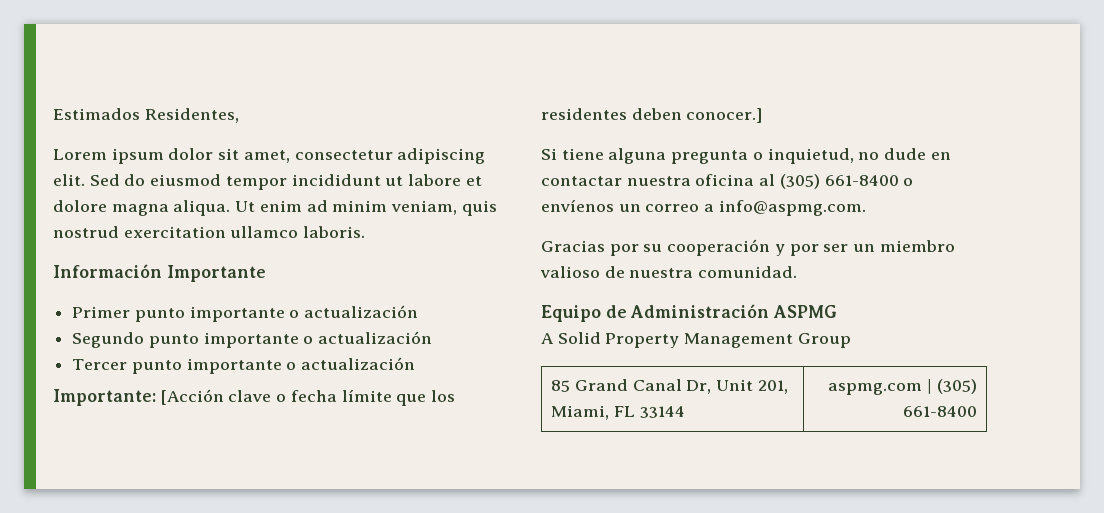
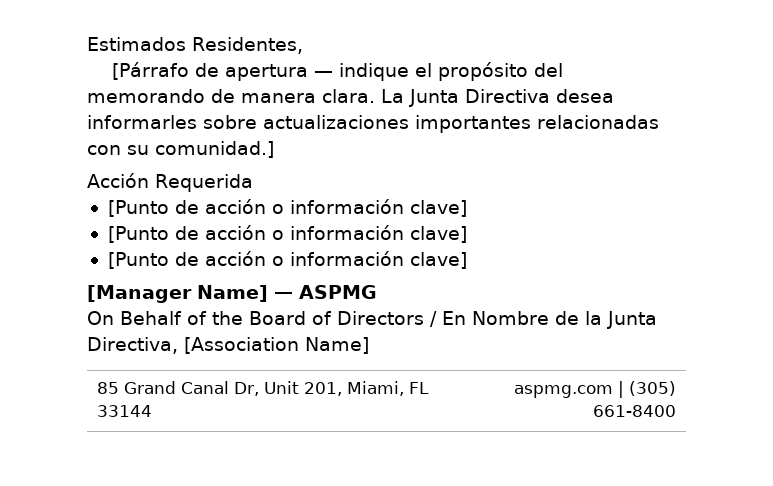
[53,148,486,164] [53,174,482,190] [53,200,497,216] [53,226,366,238] [53,264,266,282] [72,305,419,322] [72,331,433,348] [72,357,416,374] [53,389,456,406] [541,108,763,123] [541,148,951,164] [541,174,914,189] [541,199,866,216] [541,239,955,256] [540,266,798,278] [541,304,838,322] [541,332,851,348] Lorem ipsum dolor sit amet, consectetur adipiscing elit. Sed do eiusmod tempor incididunt ut labore et dolore magna aliqua. Ut enim ad minim veniam, quis nostrud exercitation ullamco laboris. // Información Importante // Primer punto importante o actualización // Segundo punto importante o actualización // Tercer punto importante o actualización // Importante: [Acción clave o fecha límite que los residentes deben conocer.] // Si tiene alguna pregunta o inquietud, no dude en contactar nuestra oficina al (305) 661-8400 o envíenos un correo a info@aspmg.com. // Gracias por su cooperación y por ser un miembro valioso de nuestra comunidad. // Equipo de Administración ASPMG // A Solid Property Management Group -> [112,62,564,81] [87,89,614,107] [87,115,659,133] [87,141,274,158] [87,173,253,192] [107,199,467,217] [107,225,467,243] [107,251,467,269] [87,285,377,303] [87,311,657,329] [87,337,369,354] [Párrafo de apertura — indique el propósito del memorando de manera clara. La Junta Directiva desea informarles sobre actualizaciones importantes relacionadas con su comunidad.] // Acción Requerida // [Punto de acción o información clave] // [Punto de acción o información clave] // [Punto de acción o información clave] // [Manager Name] — ASPMG // On Behalf of the Board of Directors / En Nombre de la Junta Directiva, [Association Name]

